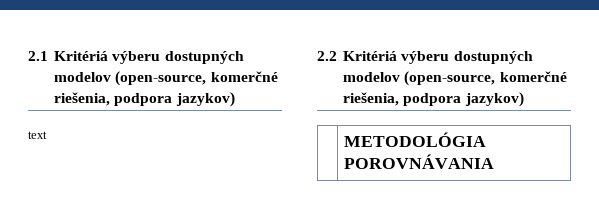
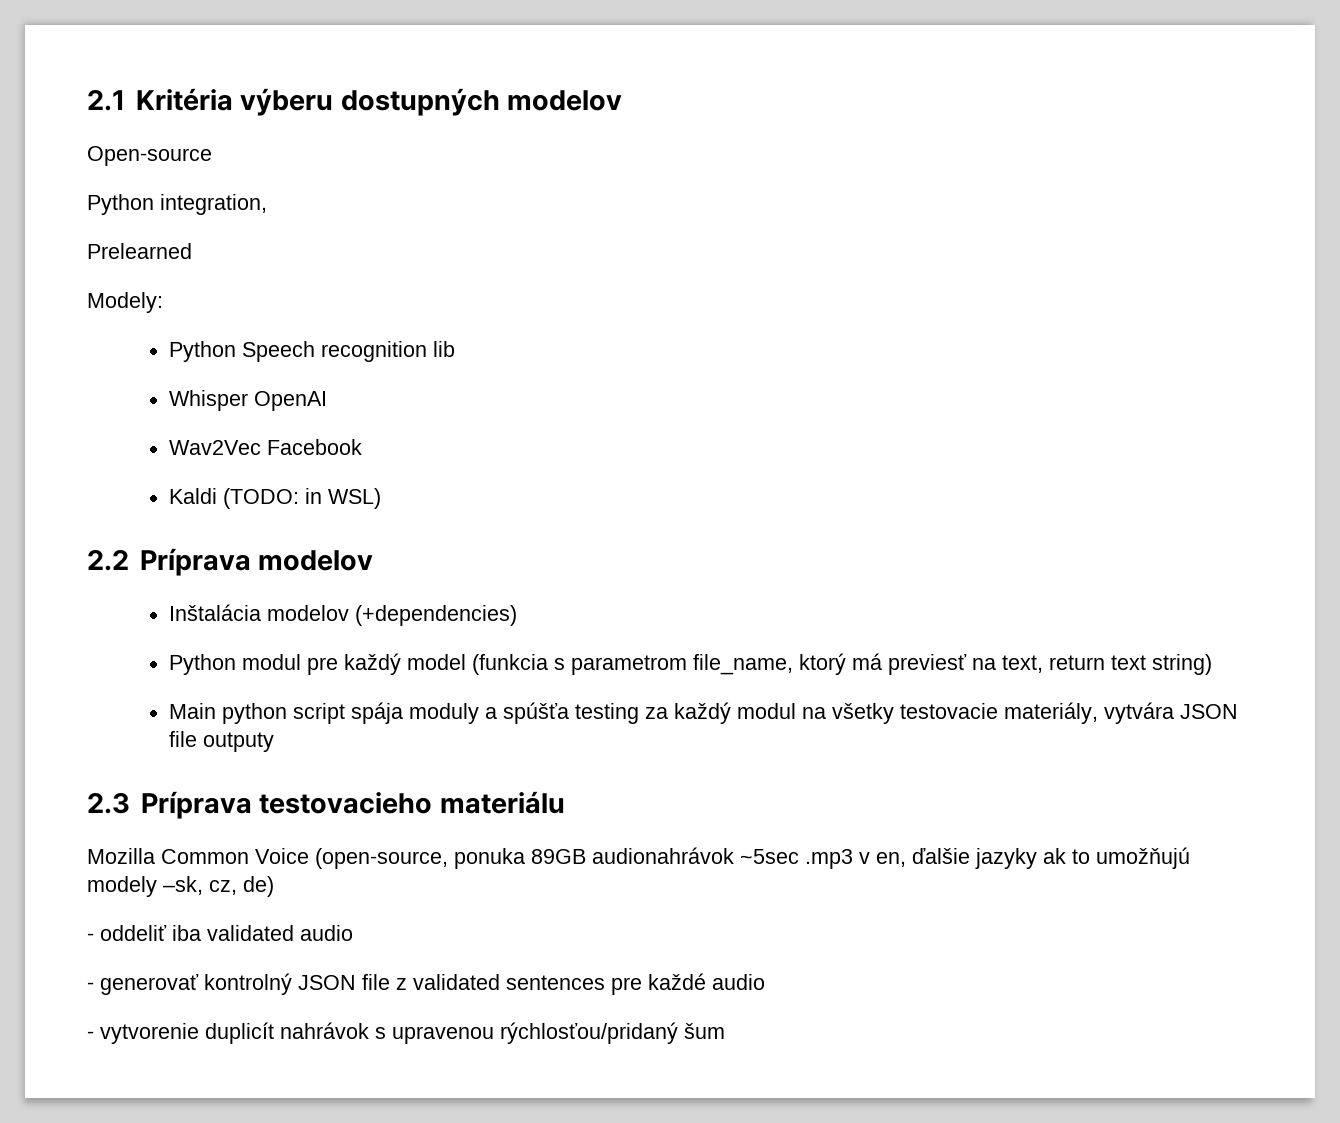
[54,51,244,64] [54,71,278,86] [54,92,235,107] [28,131,47,139] [317,51,533,64] [343,71,567,86] [343,92,524,107] [344,132,487,147] [344,154,495,169] Kritériá výberu dostupných modelov (open-source, komerčné riešenia, podpora jazykov) // text // 2.2 Kritériá výberu dostupných modelov (open-source, komerčné riešenia, podpora jazykov) // | METODOLÓGIA POROVNÁVANIA -> [135,88,623,116] [87,146,212,166] [87,194,267,215] [87,243,192,259] [87,292,163,313] [168,341,455,362] [168,390,327,411] [168,439,362,455] [168,488,381,509] [87,548,374,576] [168,604,517,626] [168,653,1212,675] [168,702,1238,724] [168,731,274,752] [87,791,565,819] [87,847,1190,869] [87,876,274,897] [87,925,353,941] [87,973,765,995] [87,1022,725,1044] Kritéria výberu dostupných modelov // Open-source // Python integration, // Prelearned // Modely: // Python Speech recognition lib // Whisper OpenAI // Wav2Vec Facebook // Kaldi (TODO: in WSL) // 2.2 Príprava modelov // Inštalácia modelov (+dependencies) // Python modul pre každý model (funkcia s parametrom file_name, ktorý má previesť na text, return text string) // Main python script spája moduly a spúšťa testing za každý modul na všetky testovacie materiály, vytvára JSON file outputy // 2.3 Príprava testovacieho materiálu // Mozilla Common Voice (open-source, ponuka 89GB audionahrávok ~5sec .mp3 v en, ďalšie jazyky ak to umožňujú modely –sk, cz, de) // - oddeliť iba validated audio // - generovať kontrolný JSON file z validated sentences pre každé audio // - vytvorenie duplicít nahrávok s upravenou rýchlosťou/pridaný šum

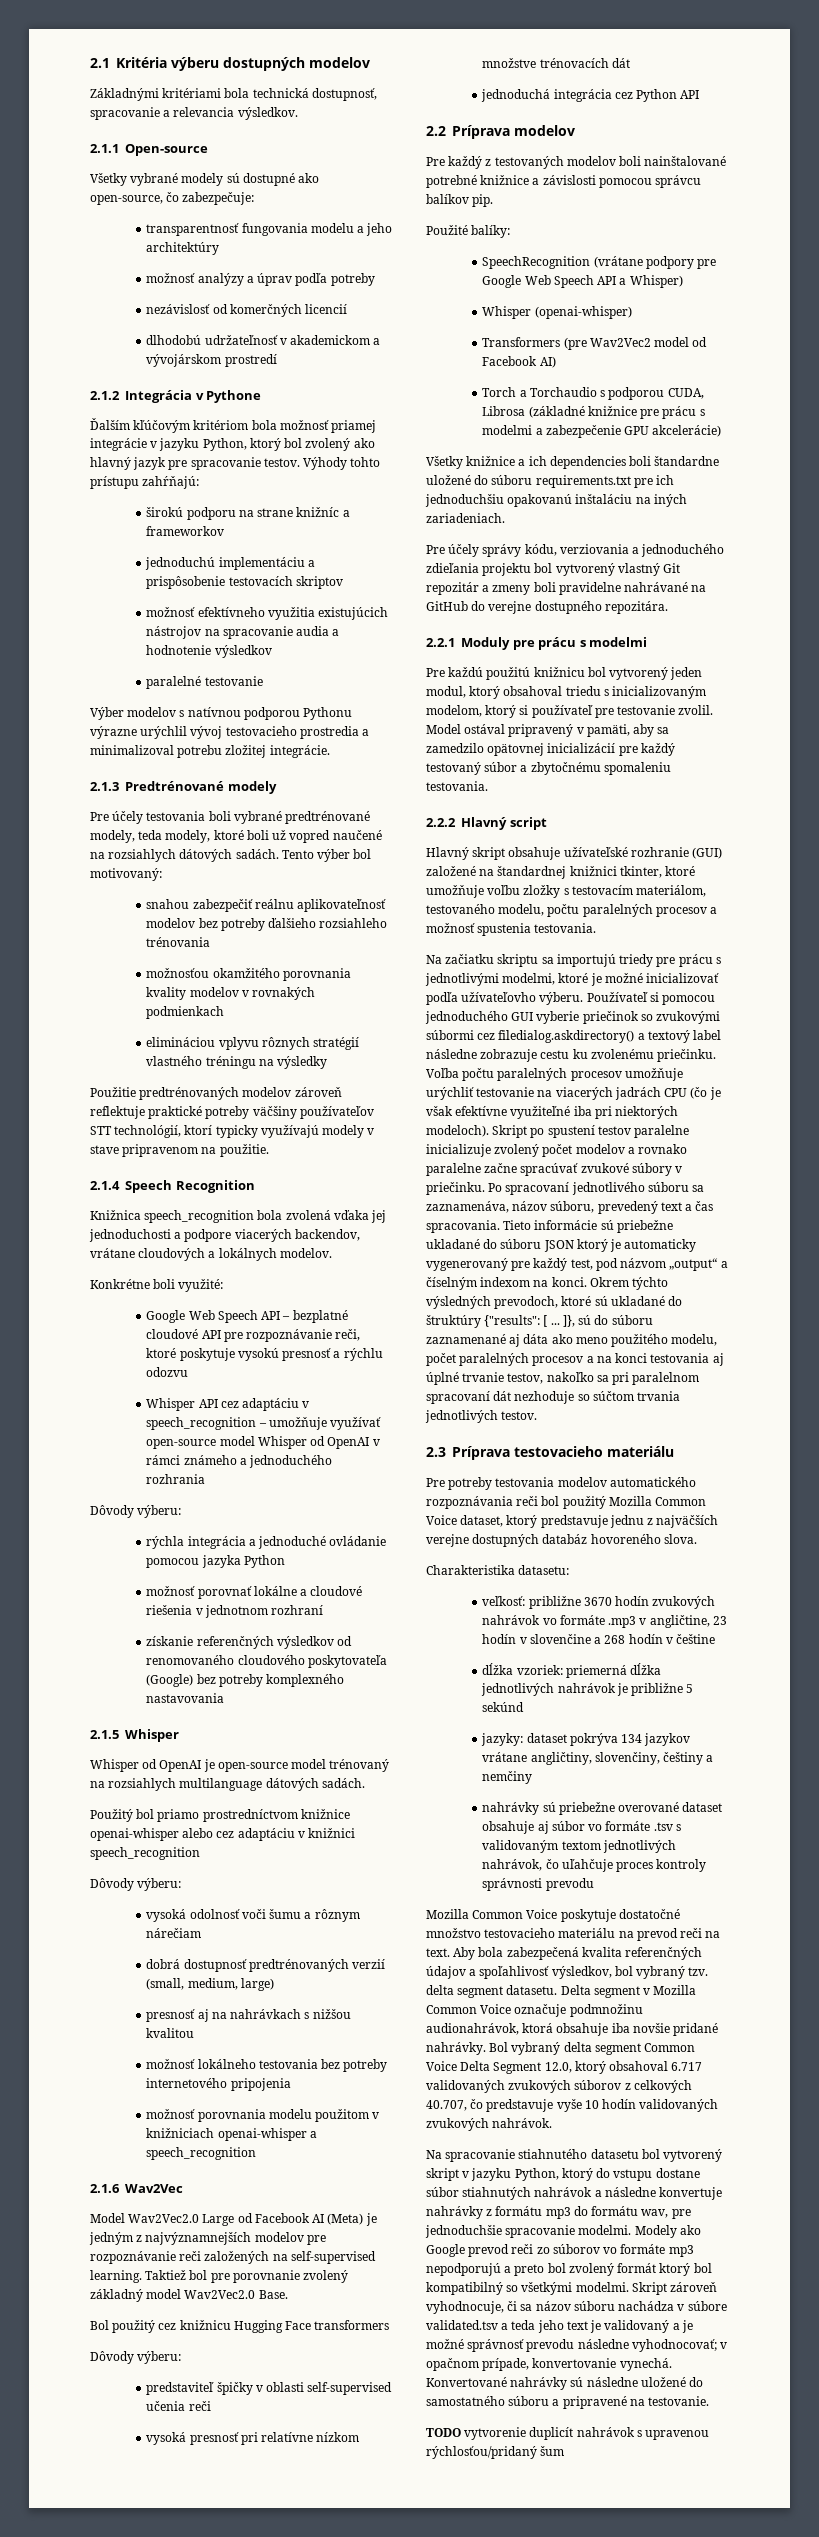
[87,146,212,166] [87,194,267,215] [87,243,192,259] [87,292,163,313] [168,341,455,362] [168,390,327,411] [168,439,362,455] [168,488,381,509] [87,548,374,576] [168,604,517,626] [168,653,1212,675] [168,702,1238,724] [168,731,274,752] [87,791,565,819] [87,847,1190,869] [87,876,274,897] [87,925,353,941] [87,973,765,995] [87,1031,94,1039] Open-source // Python integration, // Prelearned // Modely: // Python Speech recognition lib // Whisper OpenAI // Wav2Vec Facebook // Kaldi (TODO: in WSL) // 2.2 Príprava modelov // Inštalácia modelov (+dependencies) // Python modul pre každý model (funkcia s parametrom file_name, ktorý má previesť na text, return text string) // Main python script spája moduly a spúšťa testing za každý modul na všetky testovacie materiály, vytvára JSON file outputy // 2.3 Príprava testovacieho materiálu // Mozilla Common Voice (open-source, ponuka 89GB audionahrávok ~5sec .mp3 v en, ďalšie jazyky ak to umožňujú modely –sk, cz, de) // - oddeliť iba validated audio // - generovať kontrolný JSON file z validated sentences pre každé audio // - -> [90,88,377,101] [90,107,298,120] [90,144,208,156] [90,173,320,186] [90,192,255,205] [146,223,393,236] [146,242,220,255] [146,273,375,286] [146,304,348,317] [146,335,381,345] [146,354,277,367] [90,390,262,403] [90,418,377,433] [90,438,375,451] [90,457,381,470] [90,476,200,489] [146,507,350,520] [146,526,225,536] [145,557,315,570] [146,576,343,589] [146,607,389,620] [146,626,340,639] [146,645,272,658] [146,676,263,689] [90,707,353,720] [90,726,370,739] [90,745,330,758] [90,781,277,794] [90,811,371,824] [90,830,382,843] [90,849,372,862] [90,868,162,881] [146,899,387,912] [146,918,388,931] [146,937,211,947] [146,968,351,981] [146,987,316,1000] [146,1006,225,1019] [146,1037,360,1050] [146,1056,328,1069] [90,1087,342,1100] [90,1106,374,1119] [90,1125,375,1138] [90,1144,269,1157] [90,1180,255,1193] [90,1210,387,1223] [89,1229,360,1242] [90,1248,332,1261] [90,1279,224,1292] [146,1310,348,1323] [146,1329,361,1342] [146,1348,383,1361] [146,1367,189,1377] [146,1398,310,1411] [146,1417,382,1430] [146,1436,380,1449] [146,1455,333,1468] [146,1474,206,1484] [90,1505,182,1518] [146,1536,387,1549] [146,1555,285,1568] [146,1586,363,1599] [146,1605,324,1618] [146,1636,353,1649] [146,1655,387,1668] [146,1674,345,1687] [146,1693,225,1703] [90,1729,179,1742] [90,1759,390,1772] [90,1778,365,1791] [90,1809,350,1822] [90,1828,356,1841] [90,1847,200,1860] [90,1878,182,1891] [146,1909,360,1922] [146,1928,202,1938] [146,1959,386,1972] [146,1978,274,1991] [146,2009,351,2022] [146,2028,195,2038] [146,2059,388,2072] [146,2078,291,2091] [146,2109,380,2122] [146,2128,317,2141] [146,2147,257,2160] [90,2184,183,2193] [90,2213,377,2226] [89,2232,326,2245] [90,2251,376,2264] [90,2270,349,2283] [90,2289,288,2302] [90,2320,390,2333] [90,2351,182,2364] [146,2382,393,2395] [146,2401,211,2411] [146,2432,360,2445] [482,58,630,68] [481,89,700,102] [426,125,575,139] [426,156,727,169] [426,175,702,188] [426,194,494,207] [426,225,511,238] [482,256,717,269] [482,275,683,288] [482,306,632,319] [482,337,708,350] [482,356,556,368] [482,387,704,400] [482,406,705,419] [482,425,722,438] [426,456,720,469] [426,475,675,488] [425,494,687,507] [426,513,505,523] [426,544,725,557] [426,563,681,576] [426,582,707,595] [426,601,668,614] [426,637,648,650] [426,667,703,680] [426,686,707,699] [426,705,714,718] [426,724,670,737] [426,743,675,756] [426,762,671,775] [426,781,488,791] [426,817,547,830] [426,847,723,860] [426,866,696,879] [426,885,707,898] [426,904,718,917] [426,923,597,936] [426,954,721,967] [425,973,720,986] [426,992,716,1005] [425,1011,721,1024] [426,1030,722,1043] [426,1049,717,1062] [426,1068,683,1081] [426,1087,721,1100] [426,1106,679,1119] [426,1125,690,1138] [426,1144,688,1157] [426,1163,683,1176] [426,1182,705,1195] [426,1201,714,1214] [426,1220,673,1233] [426,1239,697,1252] [426,1258,728,1271] [426,1277,669,1290] [426,1296,683,1309] [426,1315,653,1328] [426,1334,718,1347] [426,1353,724,1366] [426,1372,700,1385] [426,1391,681,1404] [425,1410,538,1423] [426,1446,674,1460] [426,1477,696,1490] [426,1496,707,1509] [426,1515,719,1528] [426,1534,697,1547] [426,1565,570,1575] [482,1596,716,1609] [482,1615,727,1628] [482,1634,716,1644] [482,1663,662,1678] [481,1683,694,1696] [482,1702,525,1712] [481,1733,691,1746] [482,1752,714,1765] [482,1771,533,1784] [482,1802,723,1815] [482,1821,681,1834] [482,1840,676,1853] [482,1859,707,1872] [482,1878,594,1891] [426,1909,680,1922] [426,1928,721,1941] [426,1947,703,1960] [426,1966,709,1979] [426,1985,697,1998] [426,2004,643,2017] [426,2023,719,2036] [426,2042,696,2055] [426,2061,703,2074] [426,2080,692,2093] [426,2099,719,2112] [426,2118,553,2131] [426,2149,723,2162] [426,2168,700,2181] [426,2187,723,2200] [426,2206,691,2219] [425,2225,701,2238] [426,2244,694,2257] [426,2263,712,2276] [426,2282,718,2295] [426,2301,727,2314] [426,2320,693,2333] [426,2339,728,2352] [426,2358,672,2371] [426,2377,704,2390] [426,2396,710,2409] [426,2428,461,2437] Základnými kritériami bola technická dostupnosť, spracovanie a relevancia výsledkov. // 2.1.1 Open-source // Všetky vybrané modely sú dostupné ako open-source, čo zabezpečuje: // transparentnosť fungovania modelu a jeho architektúry // možnosť analýzy a úprav podľa potreby // nezávislosť od komerčných licencií // dlhodobú udržateľnosť v akademickom a vývojárskom prostredí // 2.1.2 Integrácia v Pythone // Ďalším kľúčovým kritériom bola možnosť priamej integrácie v jazyku Python, ktorý bol zvolený ako hlavný jazyk pre spracovanie testov. Výhody tohto prístupu zahŕňajú: // širokú podporu na strane knižníc a frameworkov // jednoduchú implementáciu a prispôsobenie testovacích skriptov // možnosť efektívneho využitia existujúcich nástrojov na spracovanie audia a hodnotenie výsledkov // paralelné testovanie // Výber modelov s natívnou podporou Pythonu výrazne urýchlil vývoj testovacieho prostredia a minimalizoval potrebu zložitej integrácie. // 2.1.3 Predtrénované modely // Pre účely testovania boli vybrané predtrénované modely, teda modely, ktoré boli už vopred naučené na rozsiahlych dátových sadách. Tento výber bol motivovaný: // snahou zabezpečiť reálnu aplikovateľnosť modelov bez potreby ďalšieho rozsiahleho trénovania // možnosťou okamžitého porovnania kvality modelov v rovnakých podmienkach // elimináciou vplyvu rôznych stratégií vlastného tréningu na výsledky // Použitie predtrénovaných modelov zároveň reflektuje praktické potreby väčšiny používateľov STT technológií, ktorí typicky využívajú modely v stave pripravenom na použitie. // 2.1.4 Speech Recognition // Knižnica speech_recognition bola zvolená vďaka jej jednoduchosti a podpore viacerých backendov, vrátane cloudových a lokálnych modelov. // Konkrétne boli využité: // Google Web Speech API – bezplatné cloudové API pre rozpoznávanie reči, ktoré poskytuje vysokú presnosť a rýchlu odozvu // Whisper API cez adaptáciu v speech_recognition – umožňuje využívať open-source model Whisper od OpenAI v rámci známeho a jednoduchého rozhrania // Dôvody výberu: // rýchla integrácia a jednoduché ovládanie pomocou jazyka Python // možnosť porovnať lokálne a cloudové riešenia v jednotnom rozhraní // získanie referenčných výsledkov od renomovaného cloudového poskytovateľa (Google) bez potreby komplexného nastavovania // 2.1.5 Whisper // Whisper od OpenAI je open-source model trénovaný na rozsiahlych multilanguage dátových sadách. // Použitý bol priamo prostredníctvom knižnice openai-whisper alebo cez adaptáciu v knižnici speech_recognition // Dôvody výberu: // vysoká odolnosť voči šumu a rôznym nárečiam // dobrá dostupnosť predtrénovaných verzií (small, medium, large) // presnosť aj na nahrávkach s nižšou kvalitou // možnosť lokálneho testovania bez potreby internetového pripojenia // možnosť porovnania modelu použitom v knižniciach openai-whisper a speech_recognition // 2.1.6 Wav2Vec // Model Wav2Vec2.0 Large od Facebook AI (Meta) je jedným z najvýznamnejších modelov pre rozpoznávanie reči založených na self-supervised learning. Taktiež bol pre porovnanie zvolený základný model Wav2Vec2.0 Base. // Bol použitý cez knižnicu Hugging Face transformers // Dôvody výberu: // predstaviteľ špičky v oblasti self-supervised učenia reči // vysoká presnosť pri relatívne nízkom množstve trénovacích dát // jednoduchá integrácia cez Python API // 2.2 Príprava modelov // Pre každý z testovaných modelov boli nainštalované potrebné knižnice a závislosti pomocou správcu balíkov pip. // Použité balíky: // SpeechRecognition (vrátane podpory pre Google Web Speech API a Whisper) // Whisper (openai-whisper) // Transformers (pre Wav2Vec2 model od Facebook AI) // Torch a Torchaudio s podporou CUDA, Librosa (základné knižnice pre prácu s modelmi a zabezpečenie GPU akcelerácie) // Všetky knižnice a ich dependencies boli štandardne uložené do súboru requirements.txt pre ich jednoduchšiu opakovanú inštaláciu na iných zariadeniach. // Pre účely správy kódu, verziovania a jednoduchého zdieľania projektu bol vytvorený vlastný Git repozitár a zmeny boli pravidelne nahrávané na GitHub do verejne dostupného repozitára. // 2.2.1 Moduly pre prácu s modelmi // Pre každú použitú knižnicu bol vytvorený jeden modul, ktorý obsahoval triedu s inicializovaným modelom, ktorý si používateľ pre testovanie zvolil. Model ostával pripravený v pamäti, aby sa zamedzilo opätovnej inicializácií pre každý testovaný súbor a zbytočnému spomaleniu testovania. // 2.2.2 Hlavný script // Hlavný skript obsahuje užívateľské rozhranie (GUI) založené na štandardnej knižnici tkinter, ktoré umožňuje voľbu zložky s testovacím materiálom, testovaného modelu, počtu paralelných procesov a možnosť spustenia testovania. // Na začiatku skriptu sa importujú triedy pre prácu s jednotlivými modelmi, ktoré je možné inicializovať podľa užívateľovho výberu. Používateľ si pomocou jednoduchého GUI vyberie priečinok so zvukovými súbormi cez filedialog.askdirectory() a textový label následne zobrazuje cestu ku zvolenému priečinku. Voľba počtu paralelných procesov umožňuje urýchliť testovanie na viacerých jadrách CPU (čo je však efektívne využiteľné iba pri niektorých modeloch). Skript po spustení testov paralelne inicializuje zvolený počet modelov a rovnako paralelne začne spracúvať zvukové súbory v priečinku. Po spracovaní jednotlivého súboru sa zaznamenáva, názov súboru, prevedený text a čas spracovania. Tieto informácie sú priebežne ukladané do súboru JSON ktorý je automaticky vygenerovaný pre každý test, pod názvom „output“ a číselným indexom na konci. Okrem týchto výsledných prevodoch, ktoré sú ukladané do štruktúry {"results": [ ... ]}, sú do súboru zaznamenané aj dáta ako meno použitého modelu, počet paralelných procesov a na konci testovania aj úplné trvanie testov, nakoľko sa pri paralelnom spracovaní dát nezhoduje so súčtom trvania jednotlivých testov. // 2.3 Príprava testovacieho materiálu // Pre potreby testovania modelov automatického rozpoznávania reči bol použitý Mozilla Common Voice dataset, ktorý predstavuje jednu z najväčších verejne dostupných databáz hovoreného slova. // Charakteristika datasetu: // veľkosť: približne 3670 hodín zvukových nahrávok vo formáte .mp3 v angličtine, 23 hodín v slovenčine a 268 hodín v češtine // dĺžka vzoriek: priemerná dĺžka jednotlivých nahrávok je približne 5 sekúnd // jazyky: dataset pokrýva 134 jazykov vrátane angličtiny, slovenčiny, češtiny a nemčiny // nahrávky sú priebežne overované dataset obsahuje aj súbor vo formáte .tsv s validovaným textom jednotlivých nahrávok, čo uľahčuje proces kontroly správnosti prevodu // Mozilla Common Voice poskytuje dostatočné množstvo testovacieho materiálu na prevod reči na text. Aby bola zabezpečená kvalita referenčných údajov a spoľahlivosť výsledkov, bol vybraný tzv. delta segment datasetu. Delta segment v Mozilla Common Voice označuje podmnožinu audionahrávok, ktorá obsahuje iba novšie pridané nahrávky. Bol vybraný delta segment Common Voice Delta Segment 12.0, ktorý obsahoval 6.717 validovaných zvukových súborov z celkových 40.707, čo predstavuje vyše 10 hodín validovaných zvukových nahrávok. // Na spracovanie stiahnutého datasetu bol vytvorený skript v jazyku Python, ktorý do vstupu dostane súbor stiahnutých nahrávok a následne konvertuje nahrávky z formátu mp3 do formátu wav, pre jednoduchšie spracovanie modelmi. Modely ako Google prevod reči zo súborov vo formáte mp3 nepodporujú a preto bol zvolený formát ktorý bol kompatibilný so všetkými modelmi. Skript zároveň vyhodnocuje, či sa názov súboru nachádza v súbore validated.tsv a teda jeho text je validovaný a je možné správnosť prevodu následne vyhodnocovať; v opačnom prípade, konvertovanie vynechá. Konvertované nahrávky sú následne uložené do samostatného súboru a pripravené na testovanie. // TODO

